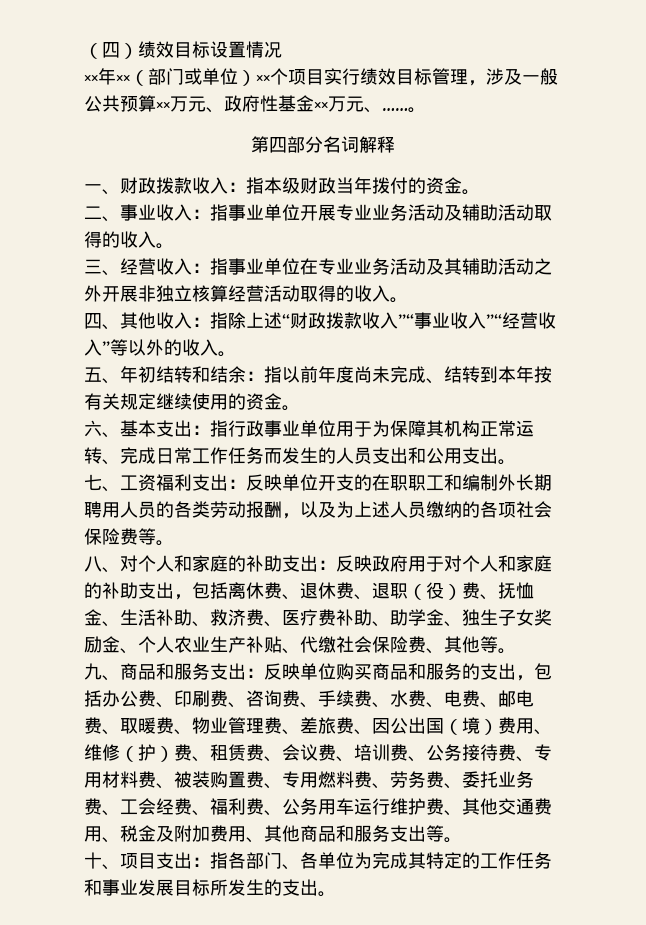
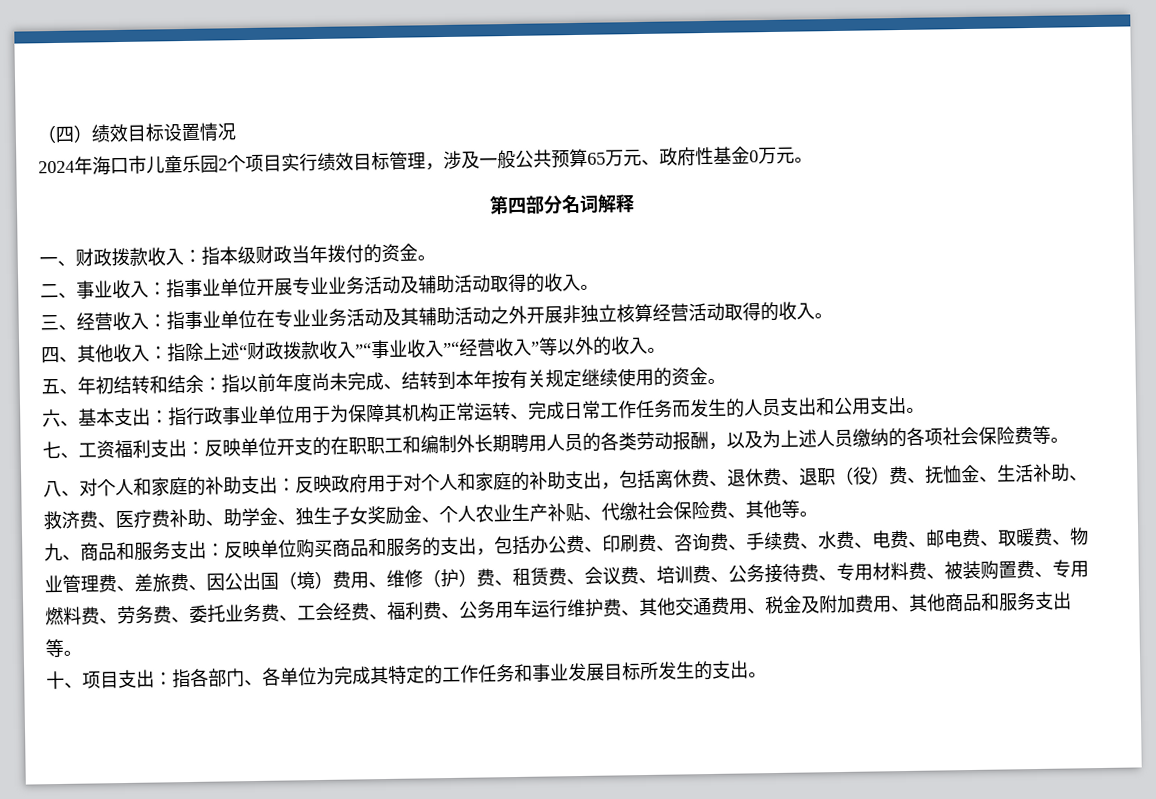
[84,68,270,86] ××年××（部门或单位）×× -> [38,154,228,176] 2024年海口市儿童乐园2
[156,102,170,110] ×× -> [587,152,606,165] 65
[314,96,408,113] ××万元、…… -> [749,146,795,165] 0万元

